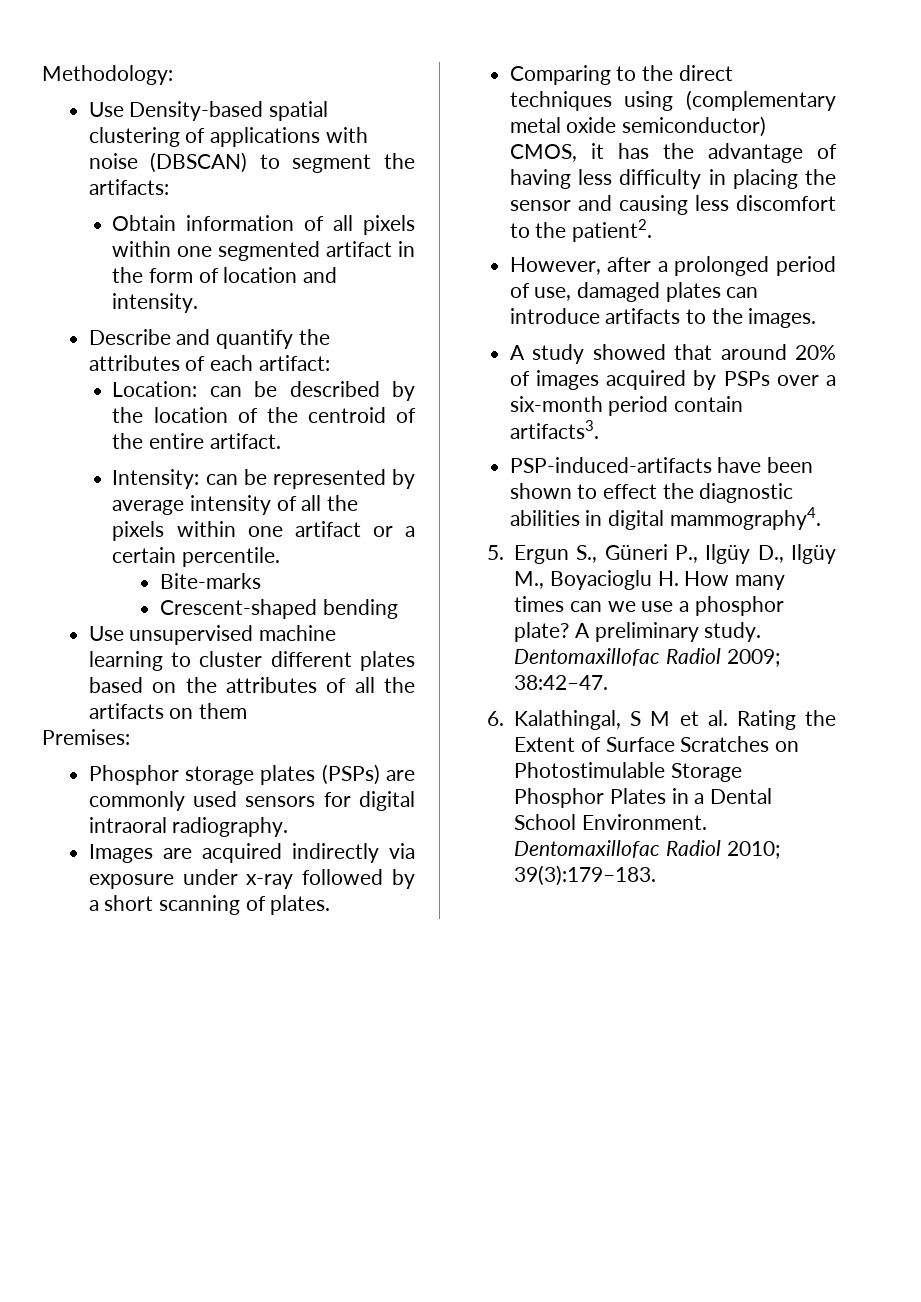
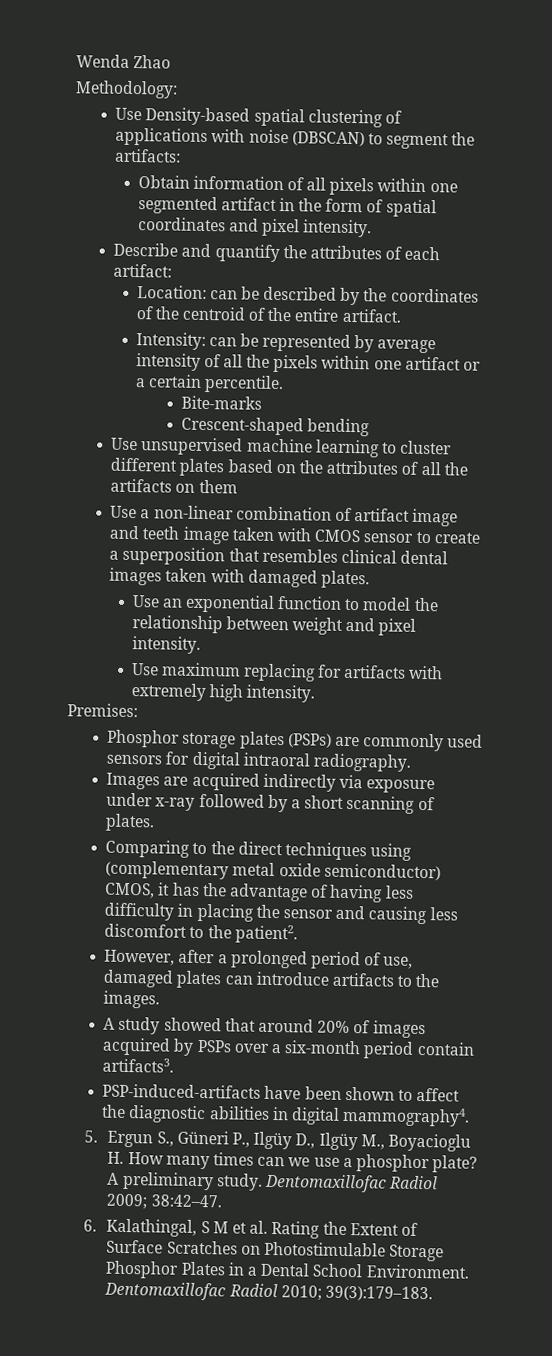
(42, 75) none -> [76,54,172,69] Wenda Zhao //
[223,267,338,283] location and -> [385,199,437,218] [137,217,300,237] spatial coordinates and pixel
[153,407,228,423] location -> [390,288,479,303] coordinates
(248, 711) none -> [110,505,459,527] [109,525,480,545] [109,546,449,566] [109,567,371,589] [131,594,439,613] [131,615,417,636] [131,636,201,654] [131,662,444,682] [130,683,315,703] // Use a non-linear combination of artifact image and teeth image taken with CMOS sensor to create a superposition that resembles clinical dental images taken with damaged plates. // Use an exponential function to model the relationship between weight and pixel intensity. // Use maximum replacing for artifacts with extremely high intensity.
[603,484,658,499] effect -> [416,1087,461,1102] affect

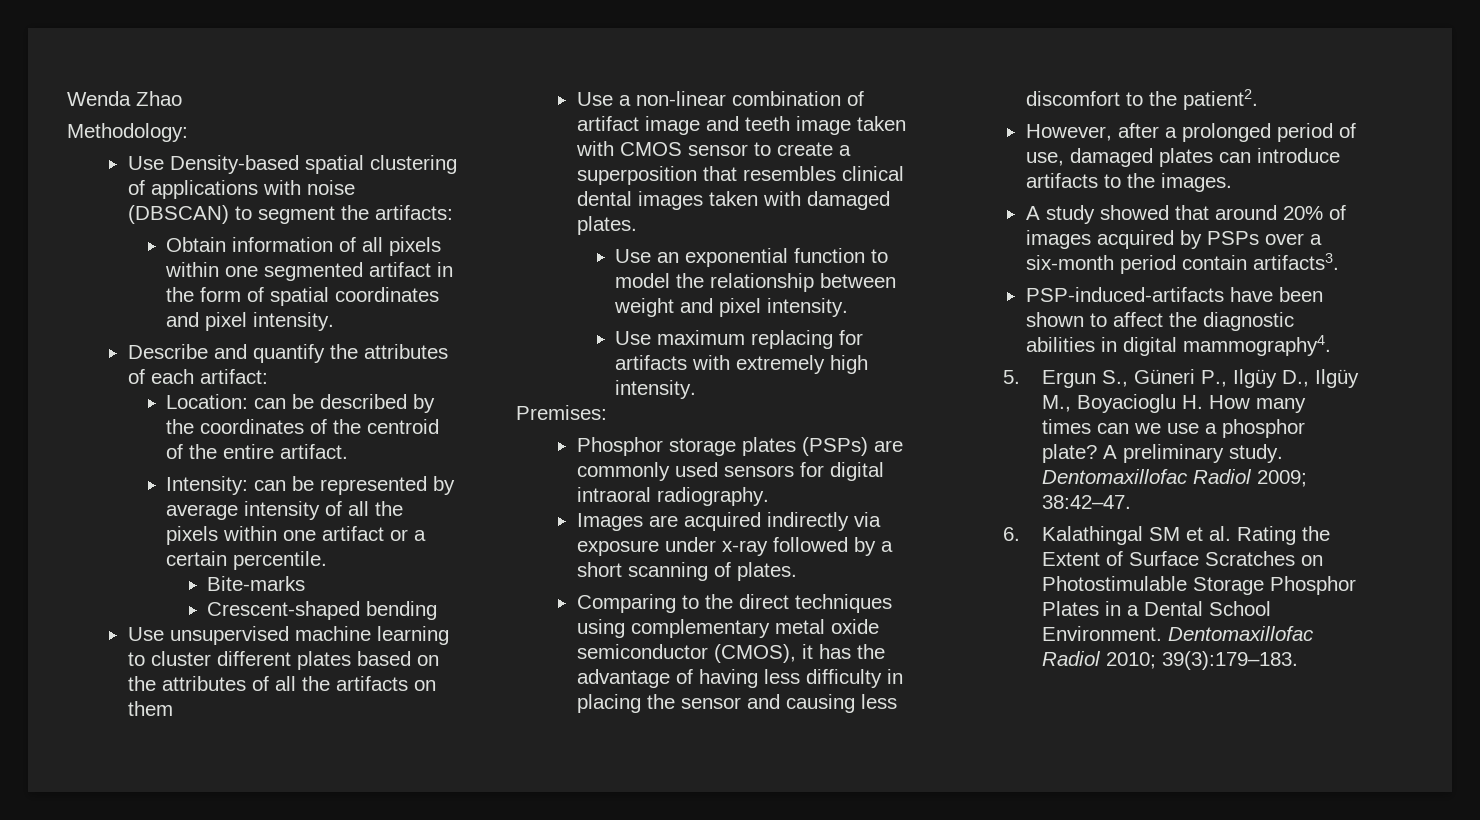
[105,860,230,880] (complementary -> [630,619,770,638] complementary
[323,863,441,881] [104,882,156,899] semiconductor) CMOS, -> [576,644,796,663] semiconductor (CMOS),
[106,1218,229,1237] Kalathingal, S M -> [1041,526,1180,545] Kalathingal SM

